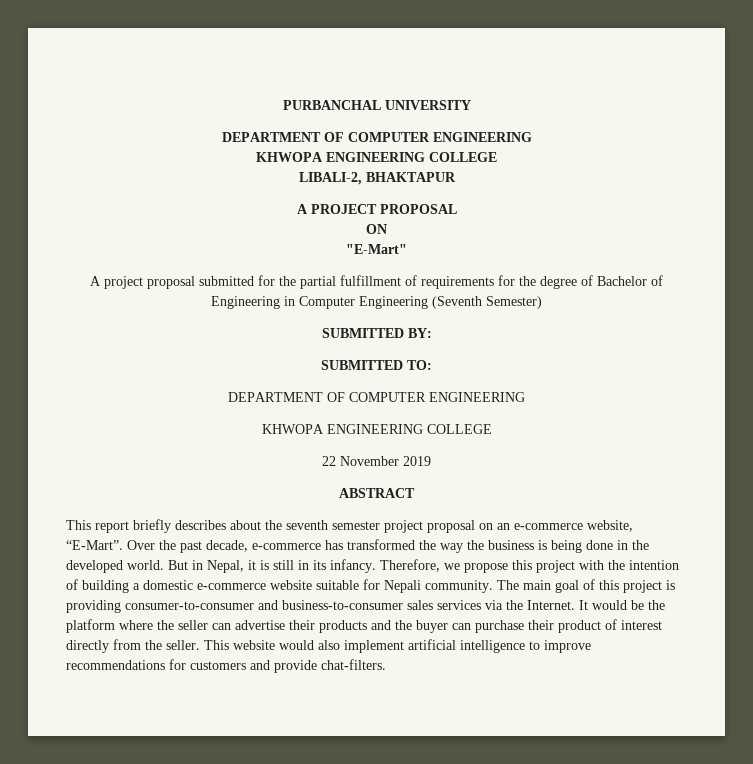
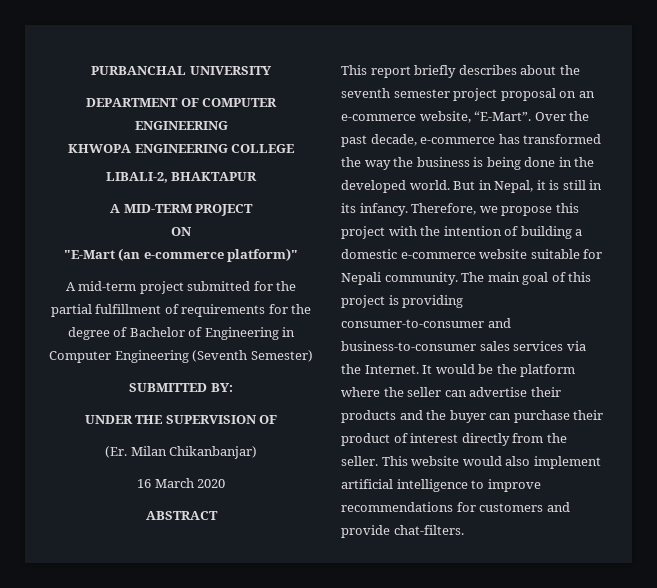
(308, 209) none -> [123,204,193,213] MID-TERM
[379,204,457,214] PROPOSAL -> (254, 210) none
[346,244,407,254] [90,276,195,289] "E-Mart" // A project proposal -> [63,248,299,262] [65,281,184,294] "E-Mart (an e-commerce platform)" // A mid-term project
[321,360,432,370] [228,392,525,402] [261,424,492,434] [322,456,431,466] SUBMITTED TO: // DEPARTMENT OF COMPUTER ENGINEERING // KHWOPA ENGINEERING COLLEGE // 22 November 2019 -> [84,415,278,424] [104,446,258,459] [136,478,226,488] UNDER THE SUPERVISION OF // (Er. Milan Chikanbanjar) // 16 March 2020

